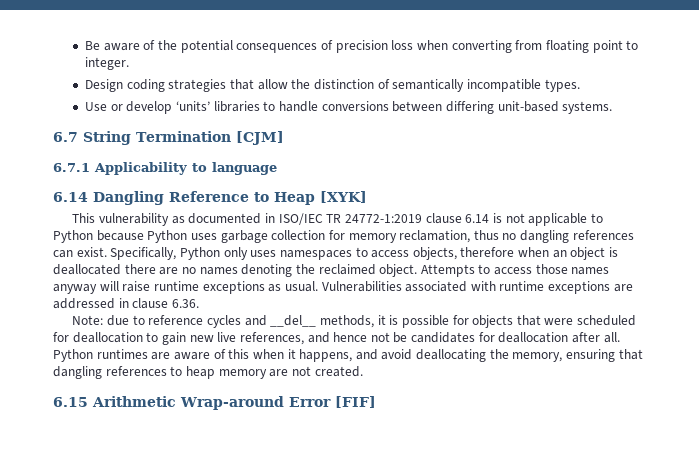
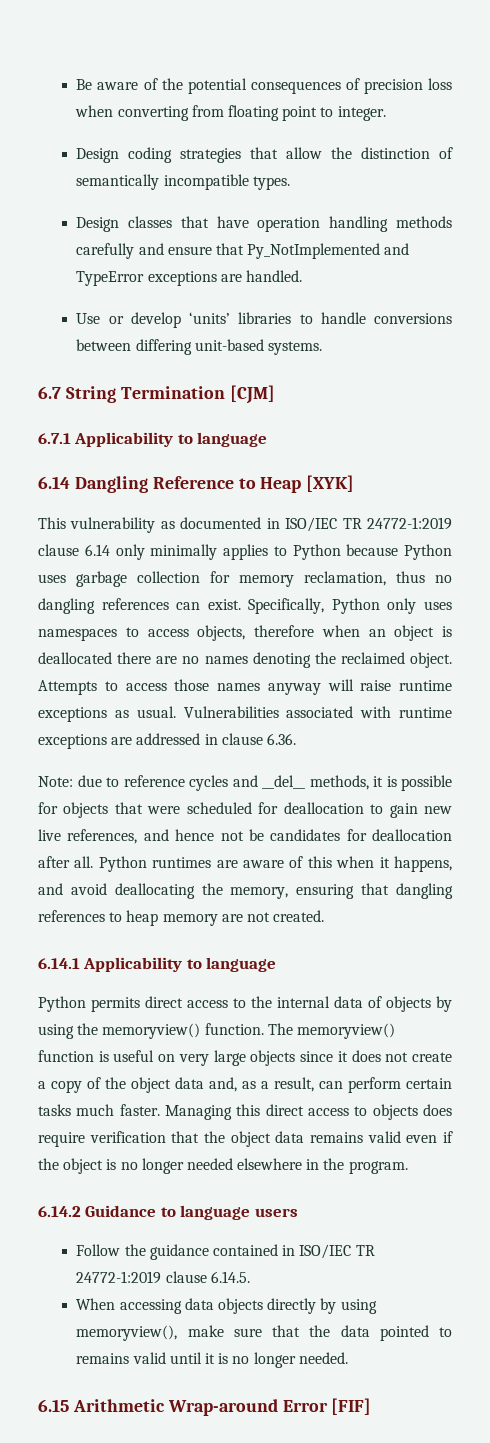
(580, 85) none -> [76,216,453,232] [76,243,410,259] [76,270,302,286] // Design classes that have operation handling methods carefully and ensure that Py_NotImplemented and TypeError exceptions are handled.
[492,213,588,226] is not applicable -> [115,544,268,560] only minimally applies
(363, 371) none -> [38,957,277,972] [38,996,452,1012] [38,1023,395,1039] [38,1050,453,1066] [38,1077,452,1093] [38,1104,452,1120] [38,1131,453,1147] [38,1158,408,1174] [38,1205,298,1220] [76,1244,375,1260] [76,1271,250,1284] [76,1298,377,1314] [76,1325,452,1341] [76,1352,348,1368] // 6.14.1 Applicability to language // Python permits direct access to the internal data of objects by using the memoryview() function. The memoryview() function is useful on very large objects since it does not create a copy of the object data and, as a result, can perform certain tasks much faster. Managing this direct access to objects does require verification that the object data remains valid even if the object is no longer needed elsewhere in the program. // 6.14.2 Guidance to language users // Follow the guidance contained in ISO/IEC TR 24772-1:2019 clause 6.14.5. // When accessing data objects directly by using memoryview(), make sure that the data pointed to remains valid until it is no longer needed.

